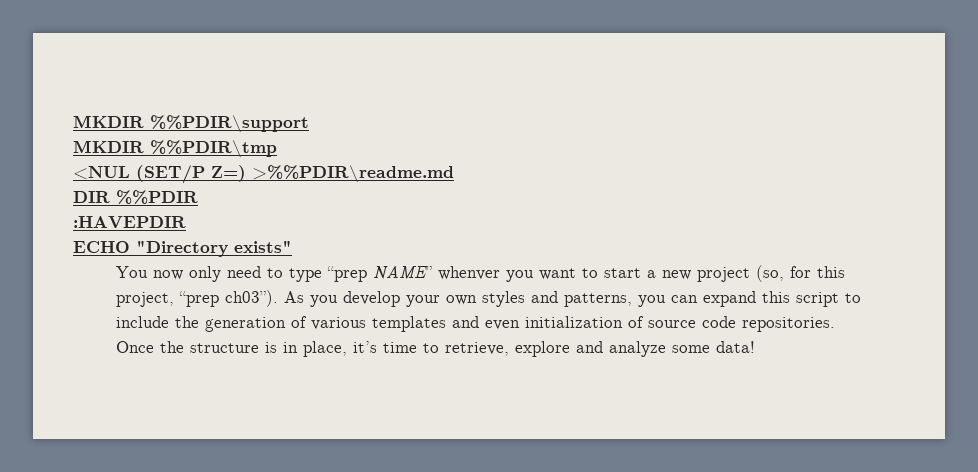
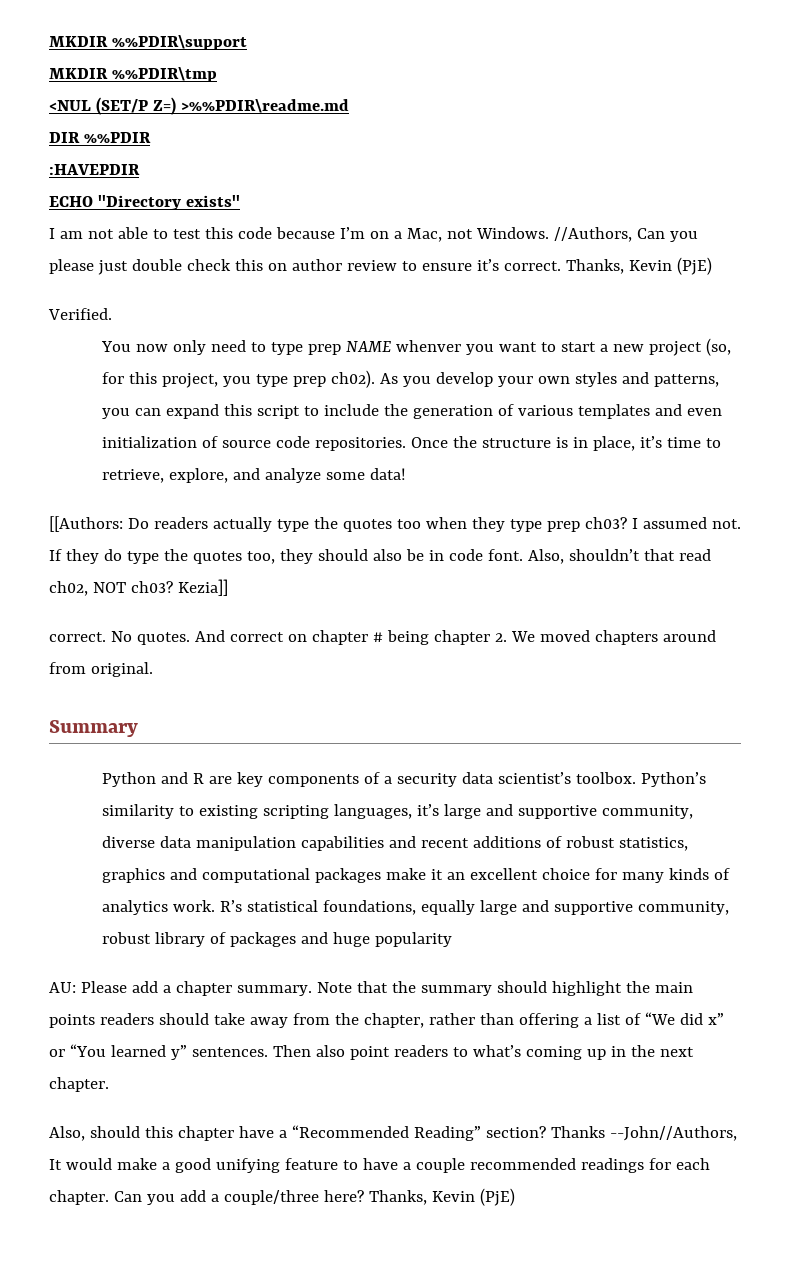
(292, 246) none -> [49,227,698,242] [49,257,712,275] [48,308,112,320] // I am not able to test this code because I’m on a Mac, not Windows. //Authors, Can you please just double check this on author review to ensure it’s correct. Thanks, Kevin (PjE) // Verified.
[326,266,432,282] “prep NAME” -> [307,341,391,355] prep NAME
[178,290,278,307] “prep ch03”). -> [222,370,375,388] you type prep ch02).
[514,341,570,357] explore -> [168,468,228,483] explore,
(755, 347) none -> [49,516,741,532] [49,549,711,564] [49,579,228,596] [49,630,716,645] [49,662,153,677] [49,720,138,737] [101,772,706,787] [101,804,693,819] [101,836,688,851] [101,868,730,883] [101,900,729,915] [101,932,452,947] [49,981,693,996] [49,1012,724,1028] [49,1044,694,1060] [49,1077,109,1092] [49,1125,737,1141] [49,1158,710,1173] [49,1188,515,1206] // [[Authors: Do readers actually type the quotes too when they type prep ch03? I assumed not. If they do type the quotes too, they should also be in code font. Also, shouldn’t that read ch02, NOT ch03? Kezia]] // correct. No quotes. And correct on chapter # being chapter 2. We moved chapters around from original. // Summary // Python and R are key components of a security data scientist’s toolbox. Python’s similarity to existing scripting languages, it’s large and supportive community, diverse data manipulation capabilities and recent additions of robust statistics, graphics and computational packages make it an excellent choice for many kinds of analytics work. R’s statistical foundations, equally large and supportive community, robust library of packages and huge popularity // AU: Please add a chapter summary. Note that the summary should highlight the main points readers should take away from the chapter, rather than offering a list of “We did x” or “You learned y” sentences. Then also point readers to what’s coming up in the next chapter. // Also, should this chapter have a “Recommended Reading” section? Thanks --John//Authors, It would make a good unifying feature to have a couple recommended readings for each chapter. Can you add a couple/three here? Thanks, Kevin (PjE)

